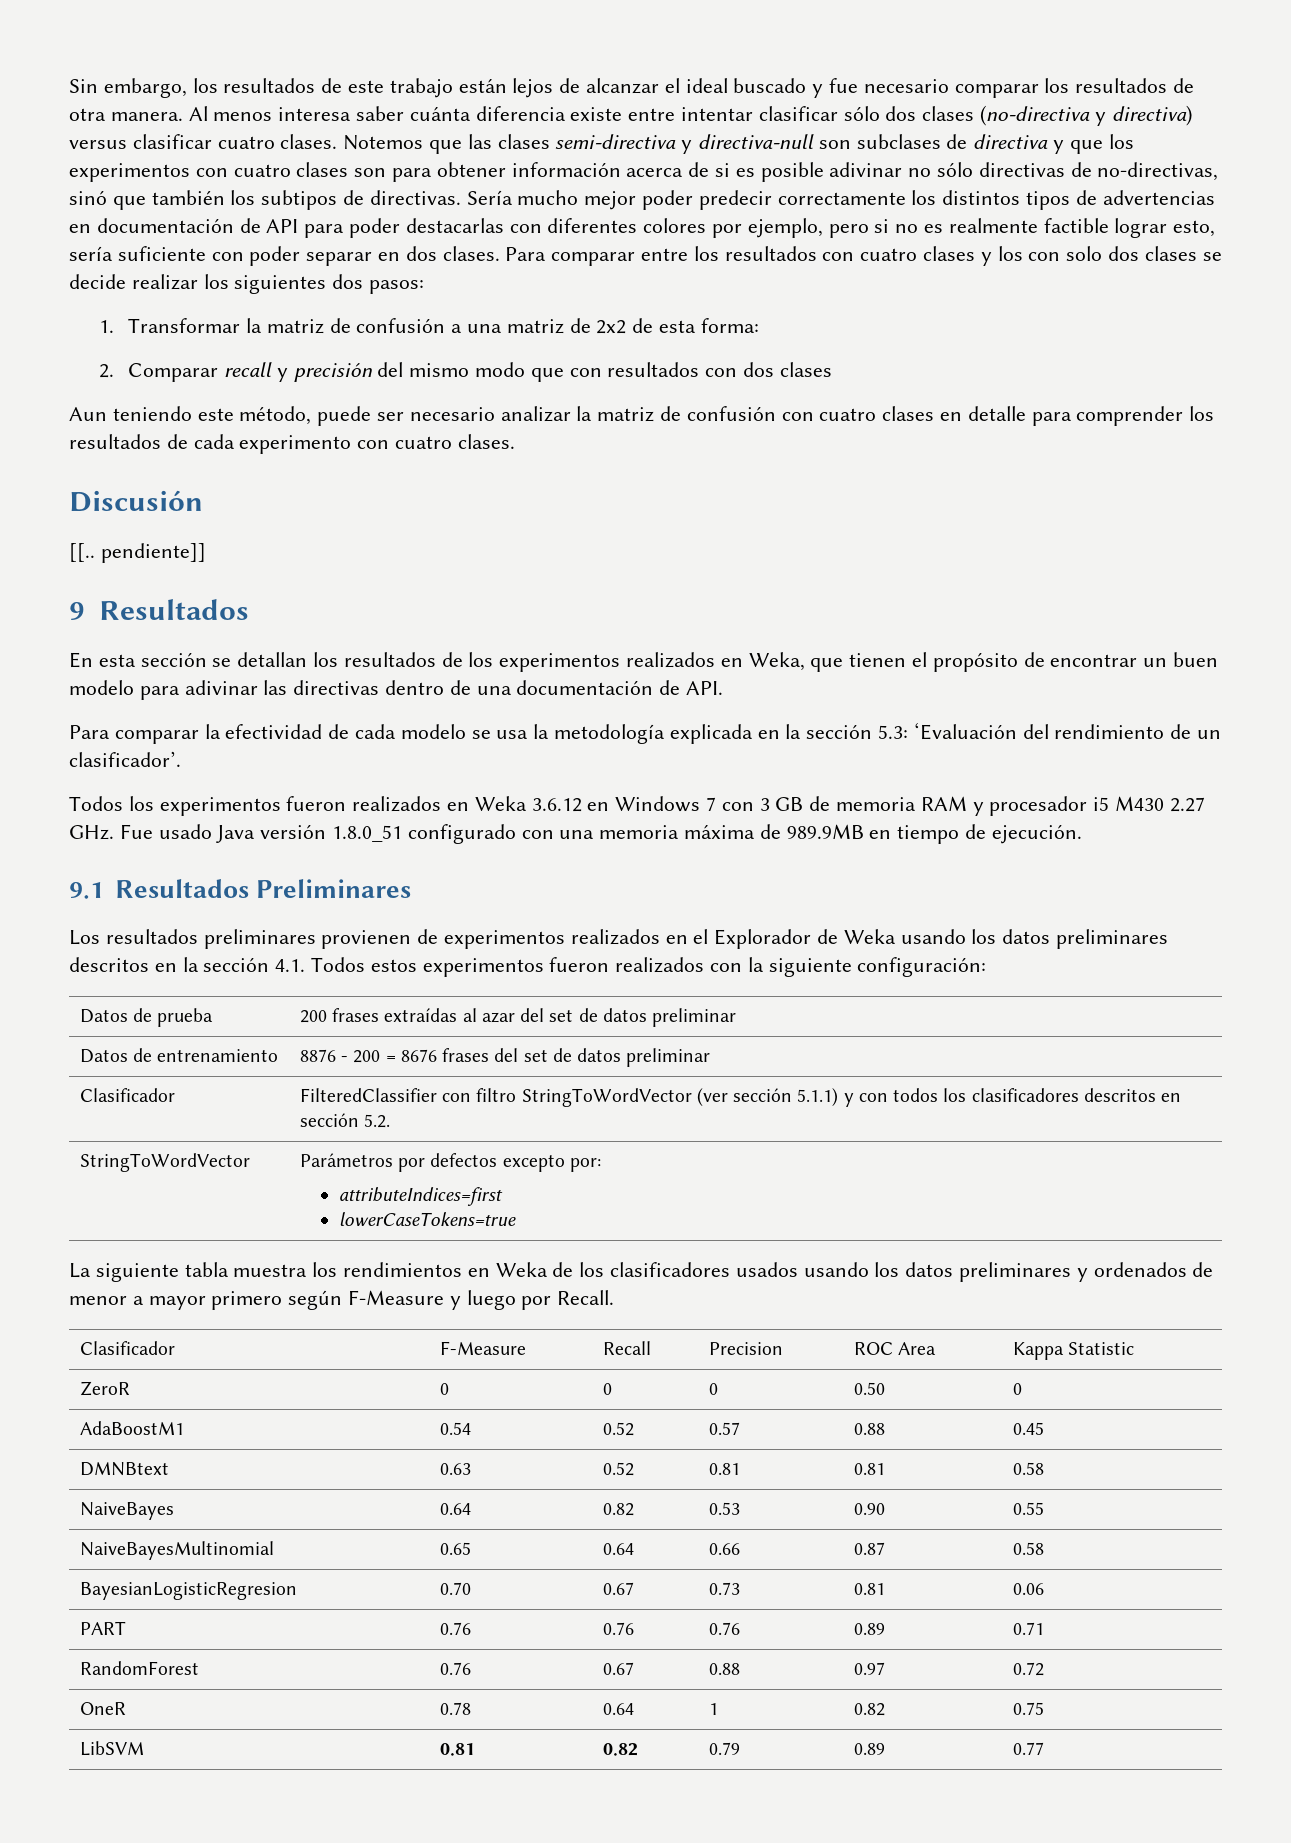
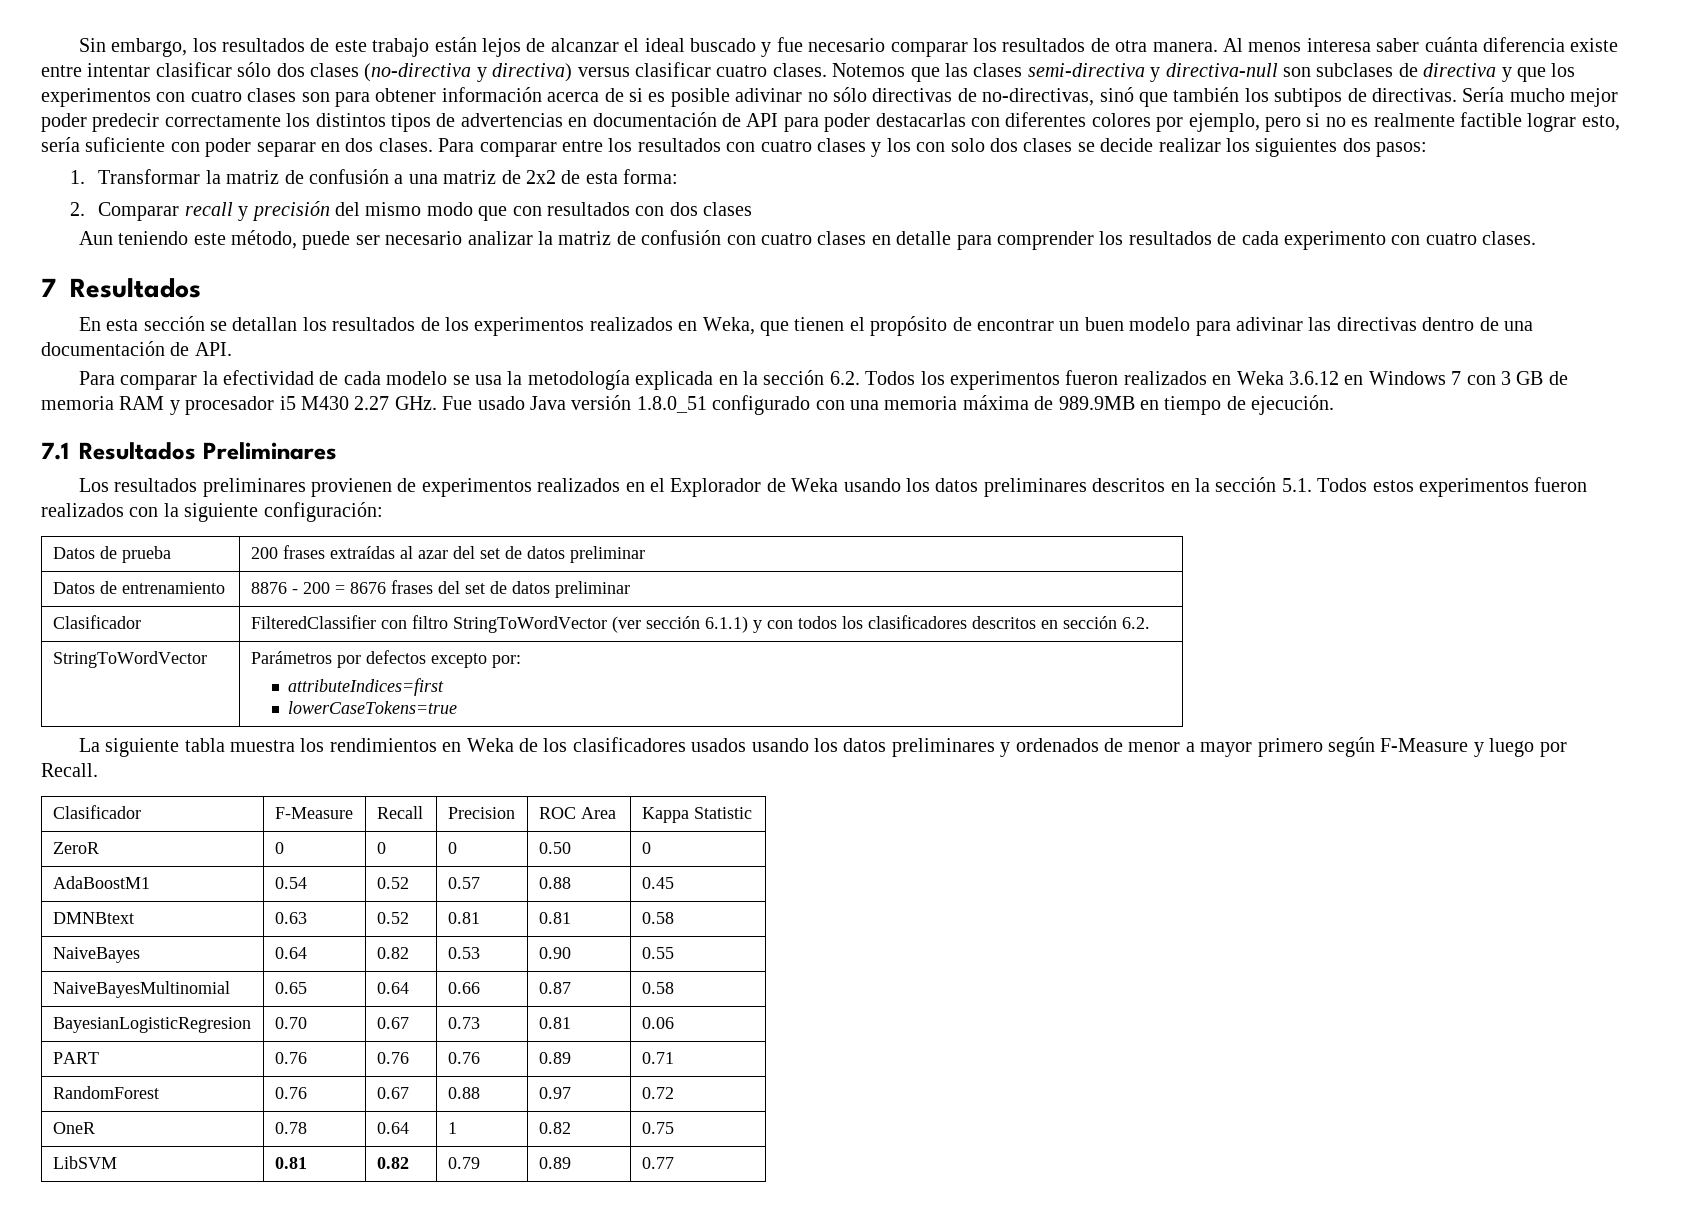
[69,490,203,512] [69,543,206,563] [69,602,84,620] Discusión // [[.. pendiente]] // 9 -> [41,278,56,297] 7
[878,722,1222,740] [69,751,181,767] 5.3: ‘Evaluación del rendimiento de un clasificador’. // -> [829,371,860,385] 6.2.
[69,882,104,899] 9.1 -> [41,442,69,460] 7.1
[275,959,306,972] 4.1. -> [1281,478,1312,492] 5.1.
[797,1088,839,1106] 5.1.1) -> [704,616,748,633] 6.1.1)
[364,1114,391,1128] 5.2. -> [1121,617,1150,629] 6.2.

